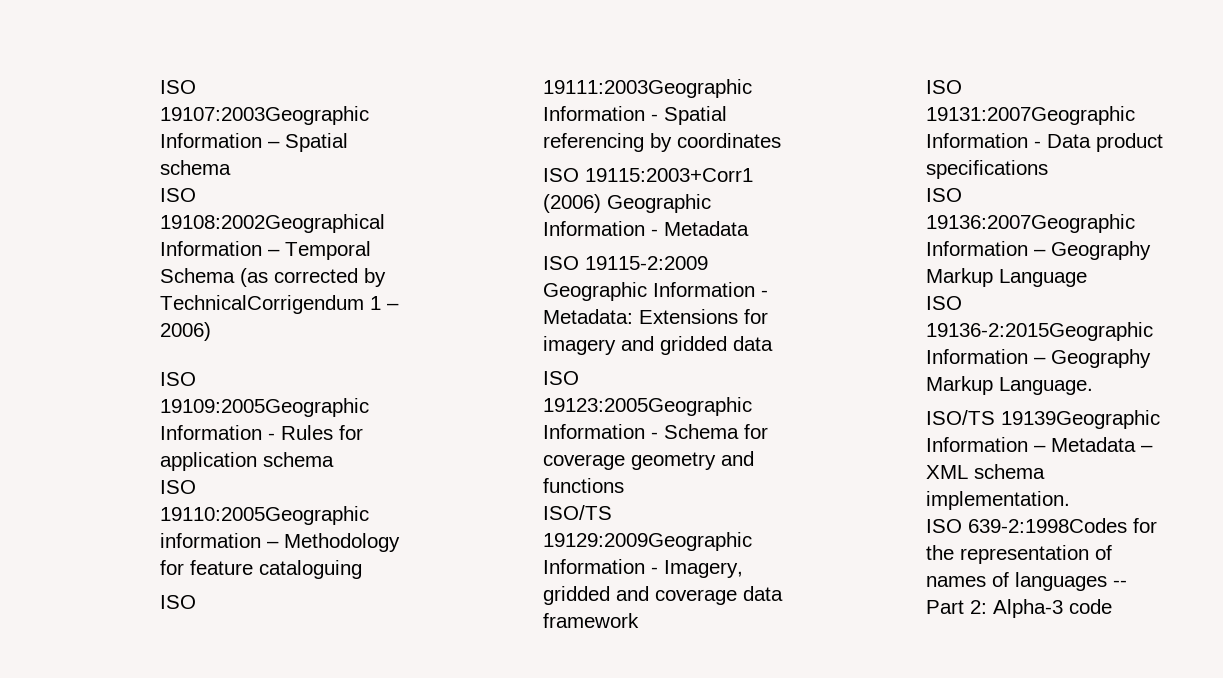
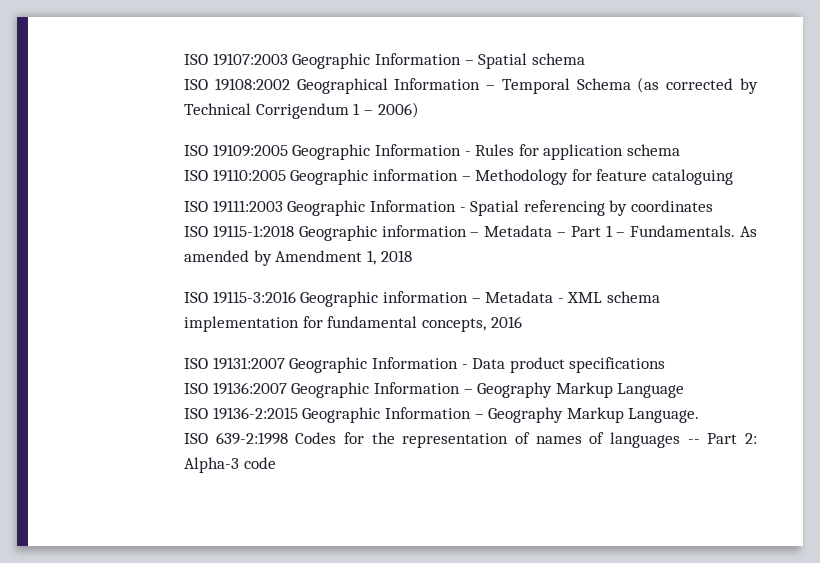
[159,80,196,94] [159,106,369,125] ISO 19107:2003Geographic -> [184,53,371,69] ISO 19107:2003 Geographic
[159,214,385,233] 19108:2002Geographical -> [214,78,388,94] 19108:2002 Geographical
[159,295,364,314] TechnicalCorrigendum -> [184,103,349,119] Technical Corrigendum
[159,398,369,417] 19109:2005Geographic -> [212,144,371,160] 19109:2005 Geographic
[159,506,369,525] 19110:2005Geographic -> [212,169,369,185] 19110:2005 Geographic
[542,79,752,98] 19111:2003Geographic -> [212,200,366,216] 19111:2003 Geographic
[584,168,753,182] [542,194,711,213] [542,221,749,236] [542,256,708,270] [542,282,768,301] [542,309,768,324] [542,336,773,355] [542,371,579,385] [542,397,752,416] [542,424,768,439] [542,451,754,470] [542,478,624,493] [542,505,612,520] [542,532,752,551] [542,559,743,578] [542,586,783,605] [542,613,639,628] [925,80,962,94] [925,106,1135,125] 19115:2003+Corr1 (2006) Geographic Information - Metadata // ISO 19115-2:2009 Geographic Information - Metadata: Extensions for imagery and gridded data // ISO 19123:2005Geographic Information - Schema for coverage geometry and functions // ISO/TS 19129:2009Geographic Information - Imagery, gridded and coverage data framework // ISO 19131:2007Geographic -> [212,225,757,241] [184,250,412,266] [184,291,660,307] [184,316,522,332] [184,357,368,373] 19115-1:2018 Geographic information – Metadata – Part 1 – Fundamentals. As amended by Amendment 1, 2018 // ISO 19115-3:2016 Geographic information – Metadata - XML schema implementation for fundamental concepts, 2016 // ISO 19131:2007 Geographic
[925,214,1135,233] 19136:2007Geographic -> [212,382,370,398] 19136:2007 Geographic
[925,322,1153,341] 19136-2:2015Geographic -> [212,407,381,423] 19136-2:2015 Geographic
[925,410,1160,429] [925,437,1153,452] [925,464,1045,479] [925,491,1070,510] [925,518,1127,533] // ISO/TS 19139Geographic Information – Metadata – XML schema implementation. // ISO 639-2:1998Codes -> [184,432,337,445] // ISO 639-2:1998 Codes

